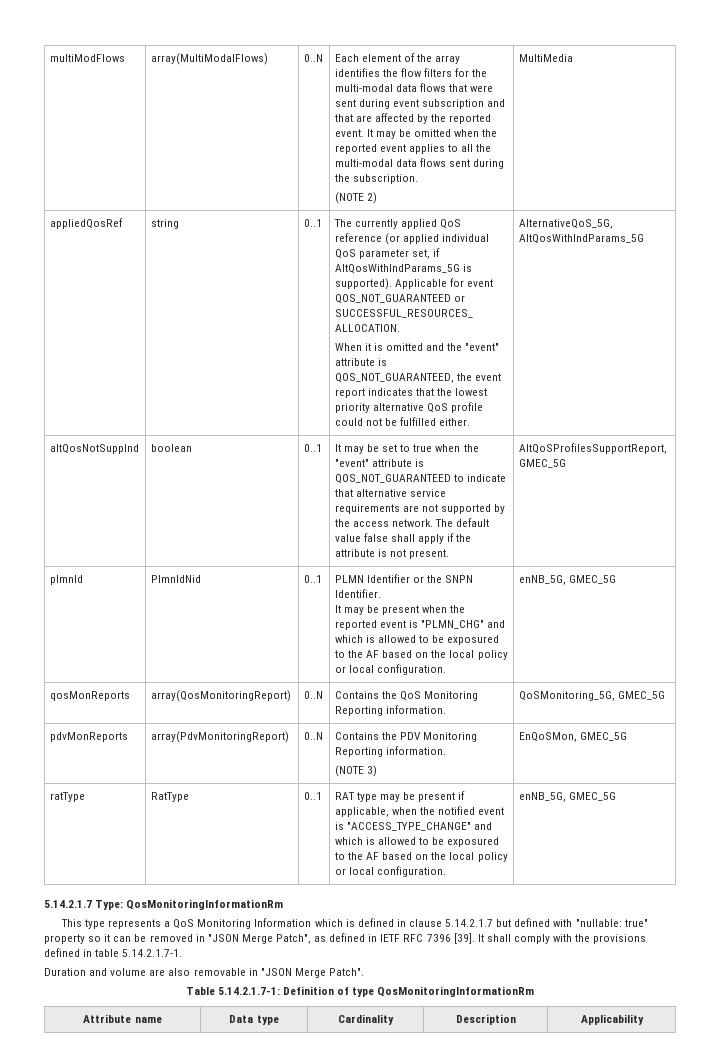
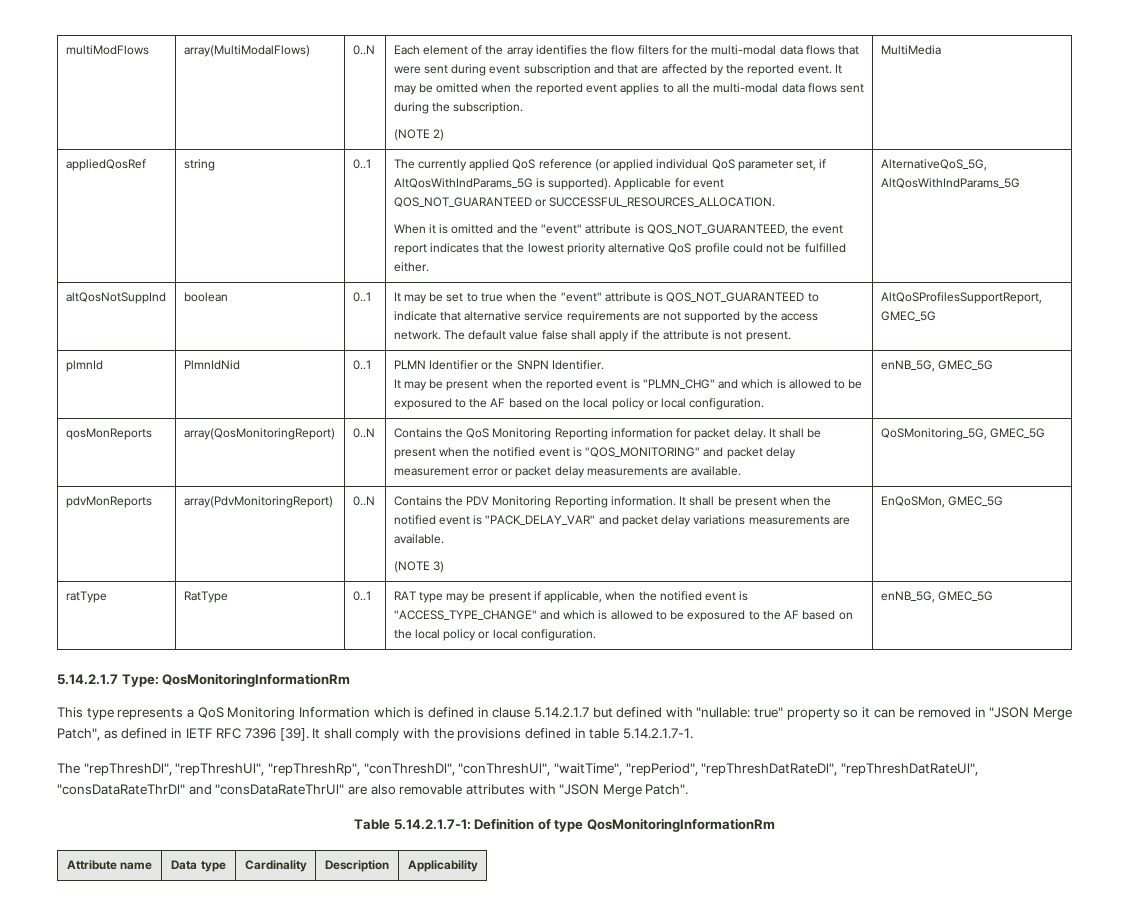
[385,705,446,714] information. -> [610,428,822,440] [393,447,796,459] [393,466,742,478] information for packet delay. It shall be present when the notified event is "QOS_MONITORING" and packet delay measurement error or packet delay measurements are available.
(446, 750) none -> [679,496,832,508] [393,515,850,527] [393,534,444,544] It shall be present when the notified event is "PACK_DELAY_VAR" and packet delay variations measurements are available.
[44,968,147,976] Duration and volume -> [57,763,978,776] [57,784,345,795] The "repThreshDl", "repThreshUl", "repThreshRp", "conThreshDl", "conThreshUl", "waitTime", "repPeriod", "repThreshDatRateDl", "repThreshDatRateUl", "consDataRateThrDl" and "consDataRateThrUl"
[248,968,258,976] in -> [465,784,556,795] attributes with

